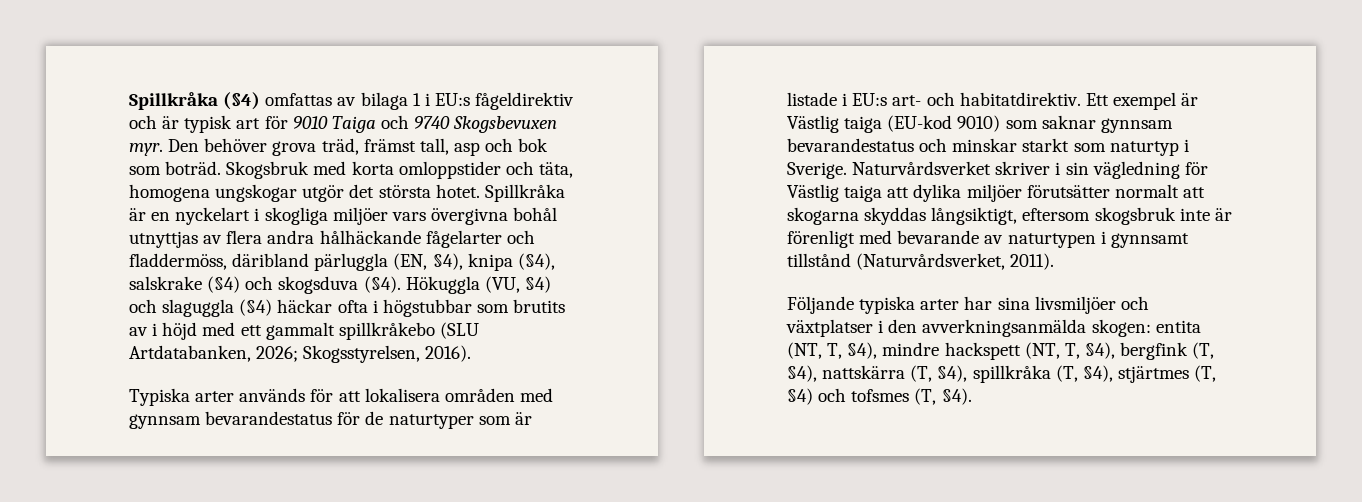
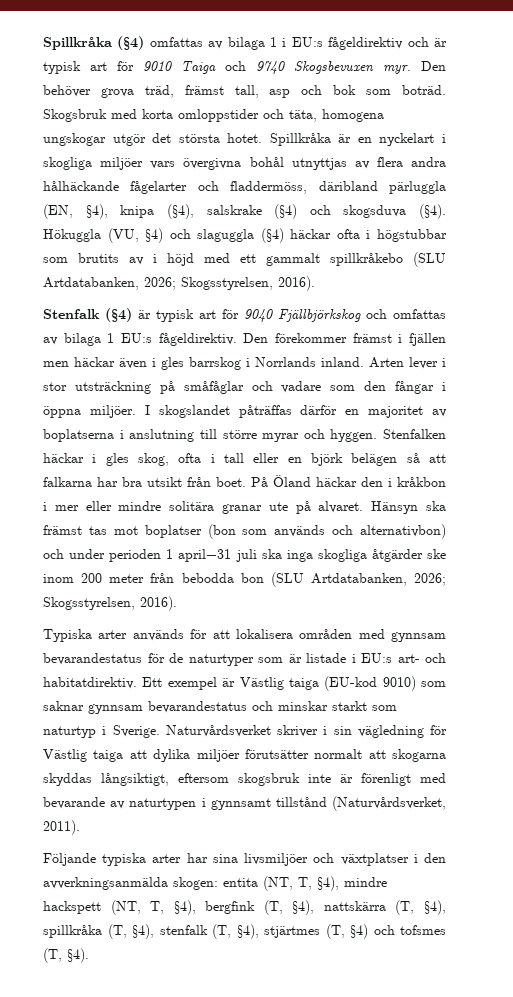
(472, 353) none -> [43,308,446,322] [43,333,447,346] [43,357,446,370] [43,381,447,394] [43,405,447,418] [43,429,446,442] [43,453,446,466] [43,475,446,487] [43,501,447,514] [43,524,446,539] [43,549,447,562] [43,572,446,587] [43,596,177,611] // Stenfalk (§4) är typisk art för 9040 Fjällbjörkskog och omfattas av bilaga 1 EU:s fågeldirektiv. Den förekommer främst i fjällen men häckar även i gles barrskog i Norrlands inland. Arten lever i stor utsträckning på småfåglar och vadare som den fångar i öppna miljöer. I skogslandet påträffas därför en majoritet av boplatserna i anslutning till större myrar och hyggen. Stenfalken häckar i gles skog, ofta i tall eller en björk belägen så att falkarna har bra utsikt från boet. På Öland häckar den i kråkbon i mer eller mindre solitära granar ute på alvaret. Hänsyn ska främst tas mot boplatser (bon som används och alternativbon) och under perioden 1 april−31 juli ska inga skogliga åtgärder ske inom 200 meter från bebodda bon (SLU Artdatabanken, 2026; Skogsstyrelsen, 2016).
(1113, 373) none -> [159,924,259,939] stenfalk (T, §4),

